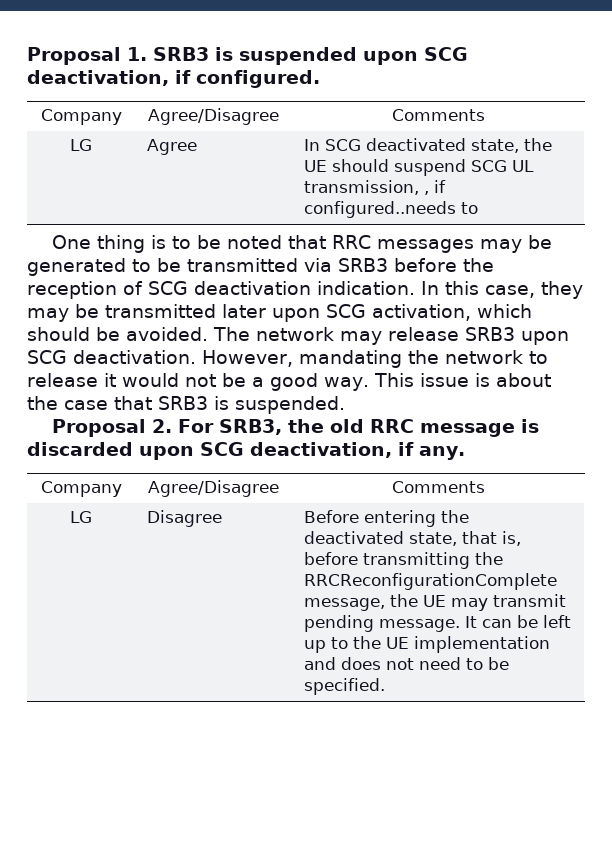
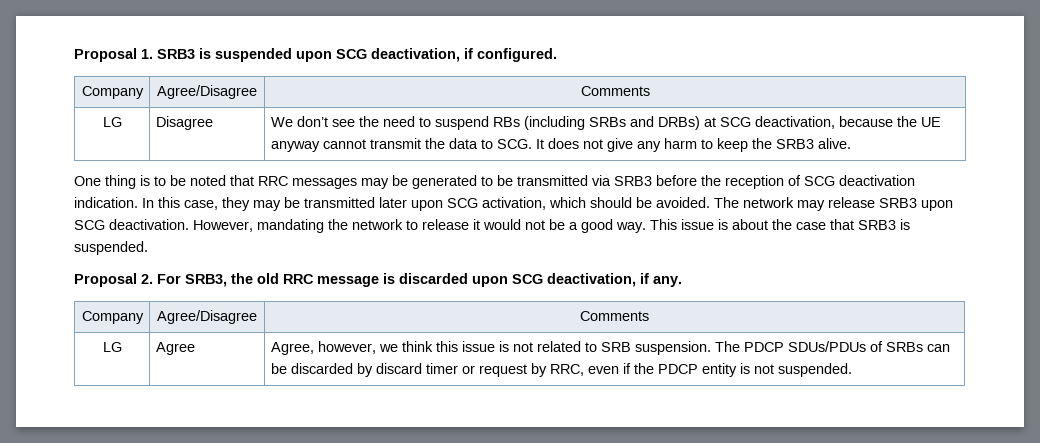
[146,139,197,155] [303,138,552,153] [303,159,534,176] [303,180,446,195] [303,201,478,218] Agree | In SCG deactivated state, the UE should suspend SCG UL transmission, , if configured..needs to -> [155,116,213,130] [270,116,941,130] [270,138,851,152] Disagree | We don’t see the need to suspend RBs (including SRBs and DRBs) at SCG deactivation, because the UE anyway cannot transmit the data to SCG. It does not give any harm to keep the SRB3 alive.
[146,510,222,527] [303,510,469,527] [303,531,521,546] [303,552,503,569] [303,573,557,590] [303,594,566,611] [303,615,571,632] [303,636,550,653] [303,657,509,670] [303,678,385,695] Disagree | Before entering the deactivated state, that is, before transmitting the RRCReconfigurationComplete message, the UE may transmit pending message. It can be left up to the UE implementation and does not need to be specified. -> [155,342,195,355] [270,341,950,355] [270,363,852,377] Agree | Agree, however, we think this issue is not related to SRB suspension. The PDCP SDUs/PDUs of SRBs can be discarded by discard timer or request by RRC, even if the PDCP entity is not suspended.

